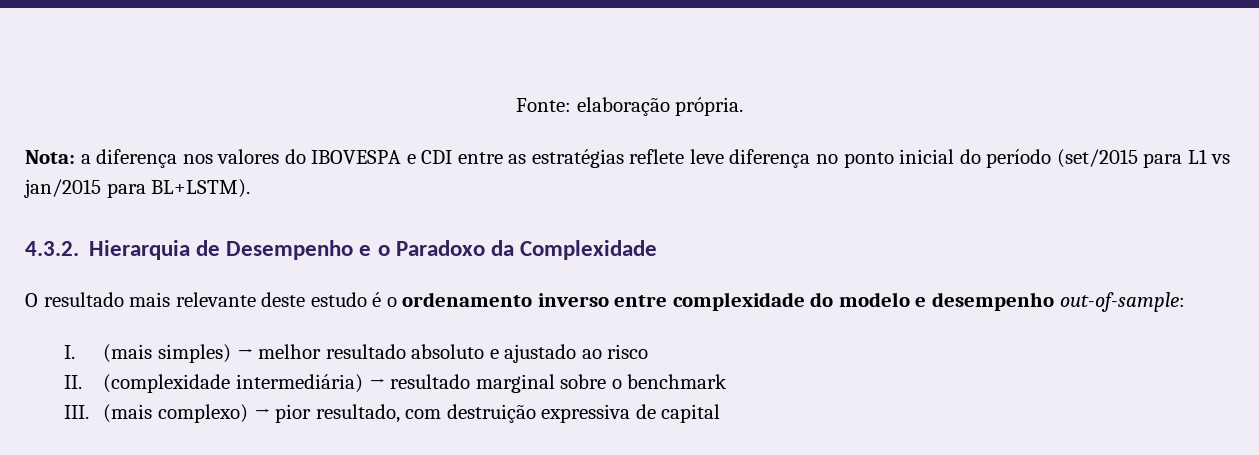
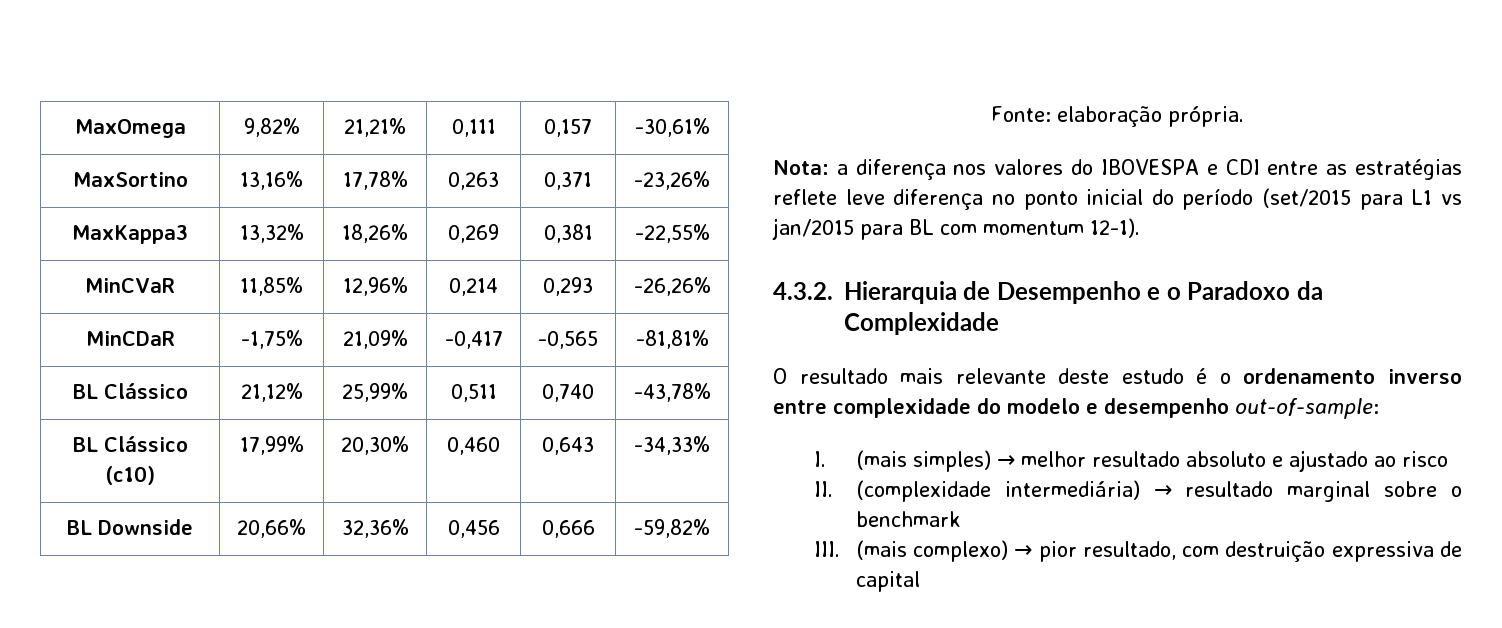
(515, 105) none -> [74,119,186,138] [243,118,300,137] [344,118,406,137] [451,119,496,137] [544,119,592,137] [634,118,710,137] [72,172,188,187] [240,171,303,190] [342,171,408,190] [448,172,499,190] [544,172,592,190] [634,171,710,190] [72,225,188,244] [239,224,304,243] [342,224,408,243] [448,224,499,243] [543,224,593,243] [634,224,710,243] [85,278,176,293] [240,277,303,296] [342,277,408,296] [449,278,498,296] [543,277,593,296] [633,277,711,296] [85,331,175,346] [240,330,303,349] [342,330,408,349] [444,331,503,349] [538,331,598,349] [635,330,709,349] [72,383,188,399] [240,383,303,402] [342,383,408,402] [450,384,497,402] [542,384,594,402] [633,383,711,402] [72,436,188,452] [105,466,155,485] [239,436,304,455] [341,436,409,455] [447,437,500,455] [542,437,594,455] [634,436,710,455] [67,519,193,535] [237,519,306,538] [341,519,409,538] [447,520,500,538] [541,520,595,538] [634,519,710,538] MaxOmega | 9,82% | 21,21% | 0,111 | 0,157 | -30,61% // MaxSortino | 13,16% | 17,78% | 0,263 | 0,371 | -23,26% // MaxKappa3 | 13,32% | 18,26% | 0,269 | 0,381 | -22,55% // MinCVaR | 11,85% | 12,96% | 0,214 | 0,293 | -26,26% // MinCDaR | -1,75% | 21,09% | -0,417 | -0,565 | -81,81% // BL Clássico | 21,12% | 25,99% | 0,511 | 0,740 | -43,78% // BL Clássico (c10) | 17,99% | 20,30% | 0,460 | 0,643 | -34,33% // BL Downside | 20,66% | 32,36% | 0,456 | 0,666 | -59,82% //
[151,179,251,198] BL+LSTM). -> [909,218,1140,238] BL com momentum 12-1).

